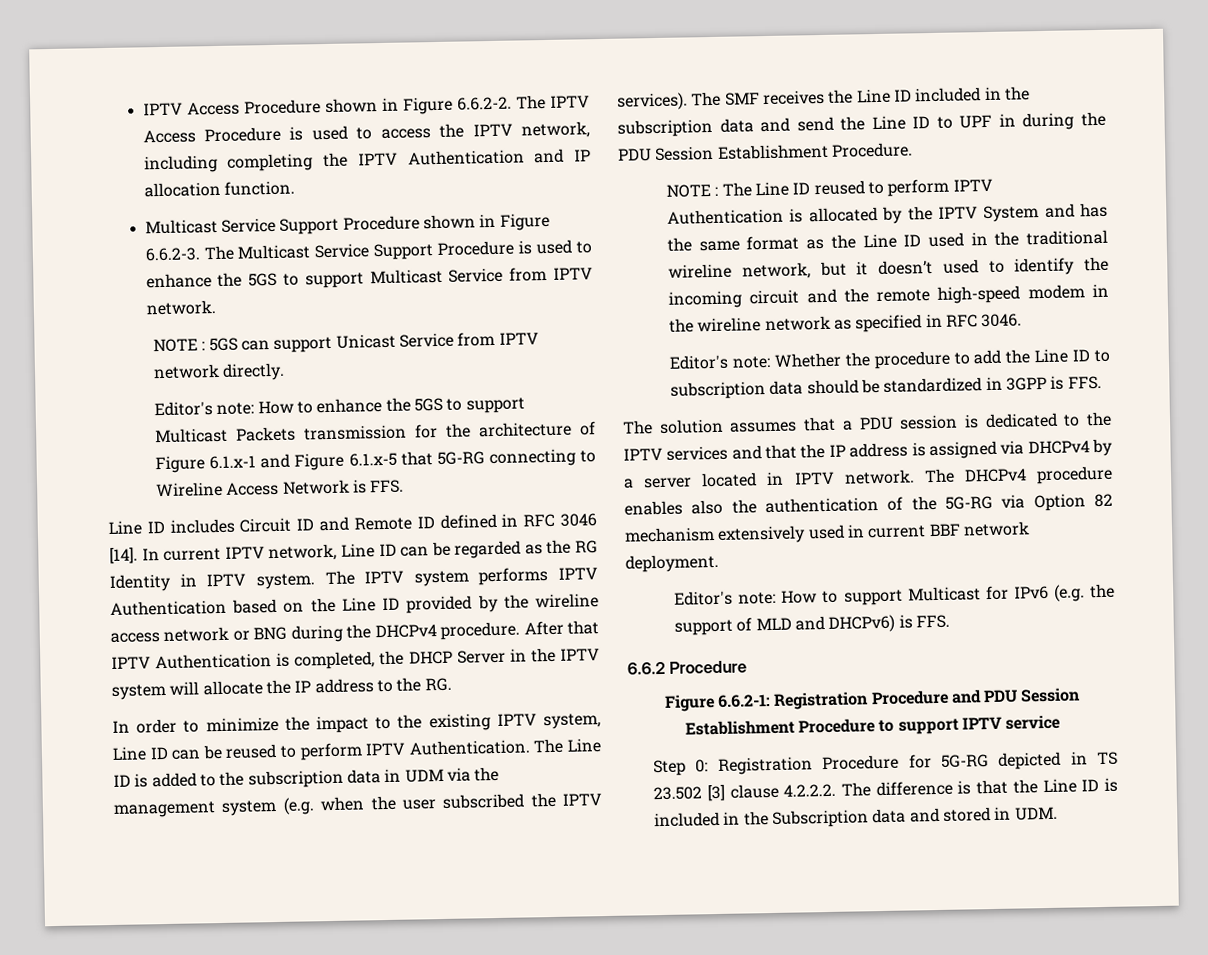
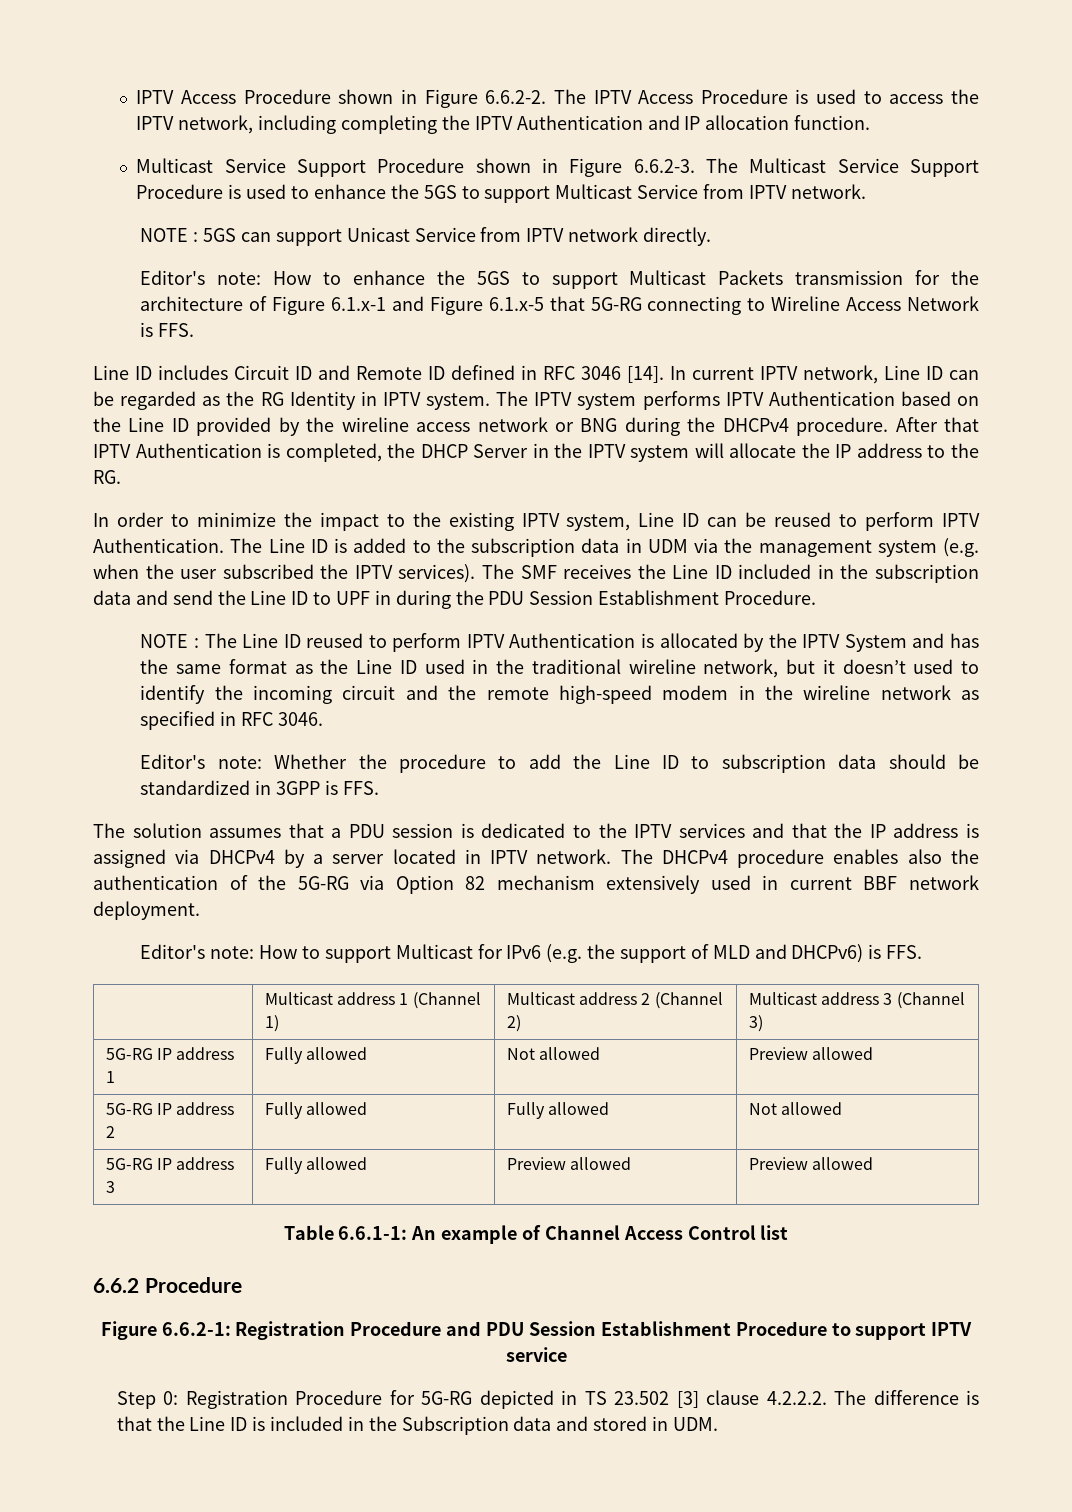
(951, 621) none -> [264,992,481,1009] [264,1015,279,1032] [506,992,723,1009] [506,1015,521,1032] [748,992,965,1009] [748,1015,763,1032] [105,1047,235,1060] [105,1071,115,1083] [264,1047,368,1064] [506,1047,601,1060] [748,1047,874,1060] [105,1102,235,1115] [105,1126,115,1138] [264,1102,368,1119] [506,1102,610,1119] [748,1102,843,1115] [105,1157,235,1170] [105,1181,115,1193] [264,1157,368,1174] [506,1157,632,1170] [748,1157,874,1170] [283,1225,789,1244] // | Multicast address 1 (Channel 1) | Multicast address 2 (Channel 2) | Multicast address 3 (Channel 3) // 5G-RG IP address 1 | Fully allowed | Not allowed | Preview allowed // 5G-RG IP address 2 | Fully allowed | Fully allowed | Not allowed // 5G-RG IP address 3 | Fully allowed | Preview allowed | Preview allowed // Table 6.6.1-1: An example of Channel Access Control list

